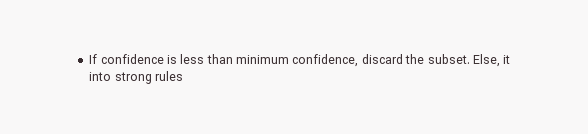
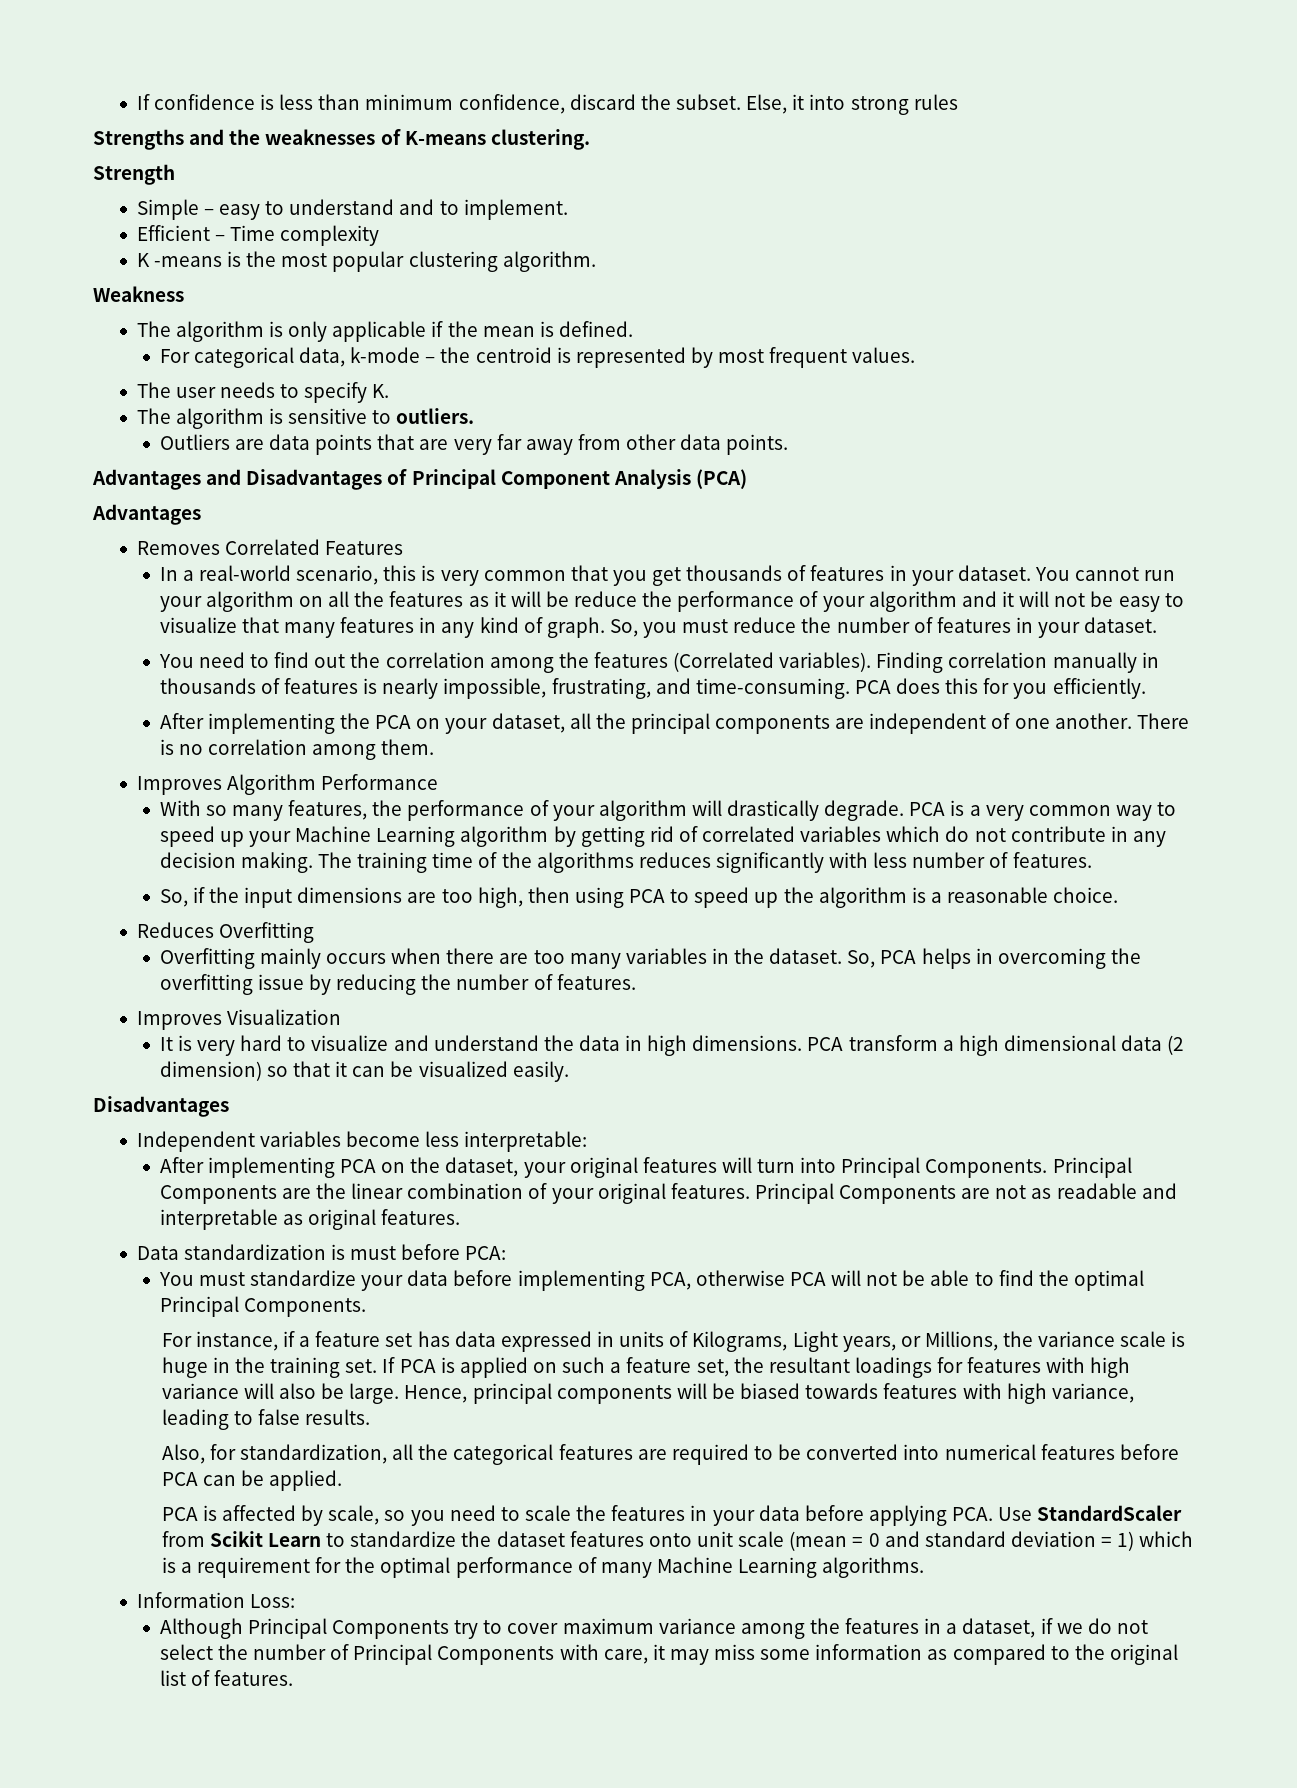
(183, 76) none -> [93,129,590,150] [93,164,175,185] [136,199,568,220] [136,225,380,246] [136,251,596,272] [93,286,184,302] [136,321,634,342] [159,347,916,368] [136,382,390,403] [136,408,475,429] [159,434,789,455] [92,469,747,490] [92,504,201,525] [136,539,404,555] [159,565,1176,586] [159,591,1184,612] [159,617,1158,638] [158,652,1159,673] [159,678,1146,699] [159,713,1189,734] [159,739,435,760] [136,774,439,795] [159,800,1177,821] [159,826,1166,847] [159,852,1092,873] [159,887,1119,908] [136,922,314,943] [159,948,1141,969] [159,974,636,995] [136,1009,341,1030] [159,1035,1185,1056] [159,1061,569,1082] [93,1096,229,1117] [136,1131,588,1152] [159,1157,1132,1178] [159,1183,1177,1204] [159,1209,461,1230] [136,1244,507,1260] [158,1270,1144,1291] [159,1296,366,1317] [161,1331,1186,1352] [161,1357,1131,1378] [161,1383,1134,1404] [161,1409,371,1430] [161,1444,1179,1465] [161,1470,343,1491] [161,1505,1183,1526] [161,1531,1194,1551] [161,1557,925,1578] [136,1592,295,1608] [159,1618,1148,1639] [159,1644,1178,1665] [159,1670,294,1686] // Strengths and the weaknesses of K-means clustering. // Strength // Simple – easy to understand and to implement. // Efficient – Time complexity // K -means is the most popular clustering algorithm. // Weakness // The algorithm is only applicable if the mean is defined. // For categorical data, k-mode – the centroid is represented by most frequent values. // The user needs to specify K. // The algorithm is sensitive to outliers. // Outliers are data points that are very far away from other data points. // Advantages and Disadvantages of Principal Component Analysis (PCA) // Advantages // Removes Correlated Features // In a real-world scenario, this is very common that you get thousands of features in your dataset. You cannot run your algorithm on all the features as it will be reduce the performance of your algorithm and it will not be easy to visualize that many features in any kind of graph. So, you must reduce the number of features in your dataset. // You need to find out the correlation among the features (Correlated variables). Finding correlation manually in thousands of features is nearly impossible, frustrating, and time-consuming. PCA does this for you efficiently. // After implementing the PCA on your dataset, all the principal components are independent of one another. There is no correlation among them. // Improves Algorithm Performance // With so many features, the performance of your algorithm will drastically degrade. PCA is a very common way to speed up your Machine Learning algorithm by getting rid of correlated variables which do not contribute in any decision making. The training time of the algorithms reduces significantly with less number of features. // So, if the input dimensions are too high, then using PCA to speed up the algorithm is a reasonable choice. // Reduces Overfitting // Overfitting mainly occurs when there are too many variables in the dataset. So, PCA helps in overcoming the overfitting issue by reducing the number of features. // Improves Visualization // It is very hard to visualize and understand the data in high dimensions. PCA transform a high dimensional data (2 dimension) so that it can be visualized easily. // Disadvantages // Independent variables become less interpretable: // After implementing PCA on the dataset, your original features will turn into Principal Components. Principal Components are the linear combination of your original features. Principal Components are not as readable and interpretable as original features. // Data standardization is must before PCA: // You must standardize your data before implementing PCA, otherwise PCA will not be able to find the optimal Principal Components. // For instance, if a feature set has data expressed in units of Kilograms, Light years, or Millions, the variance scale is huge in the training set. If PCA is applied on such a feature set, the resultant loadings for features with high variance will also be large. Hence, principal components will be biased towards features with high variance, leading to false results. // Also, for standardization, all the categorical features are required to be converted into numerical features before PCA can be applied. // PCA is affected by scale, so you need to scale the features in your data before applying PCA. Use StandardScaler from Scikit Learn to standardize the dataset features onto unit scale (mean = 0 and standard deviation = 1) which is a requirement for the optimal performance of many Machine Learning algorithms. // Information Loss: // Although Principal Components try to cover maximum variance among the features in a dataset, if we do not select the number of Principal Components with care, it may miss some information as compared to the original list of features.

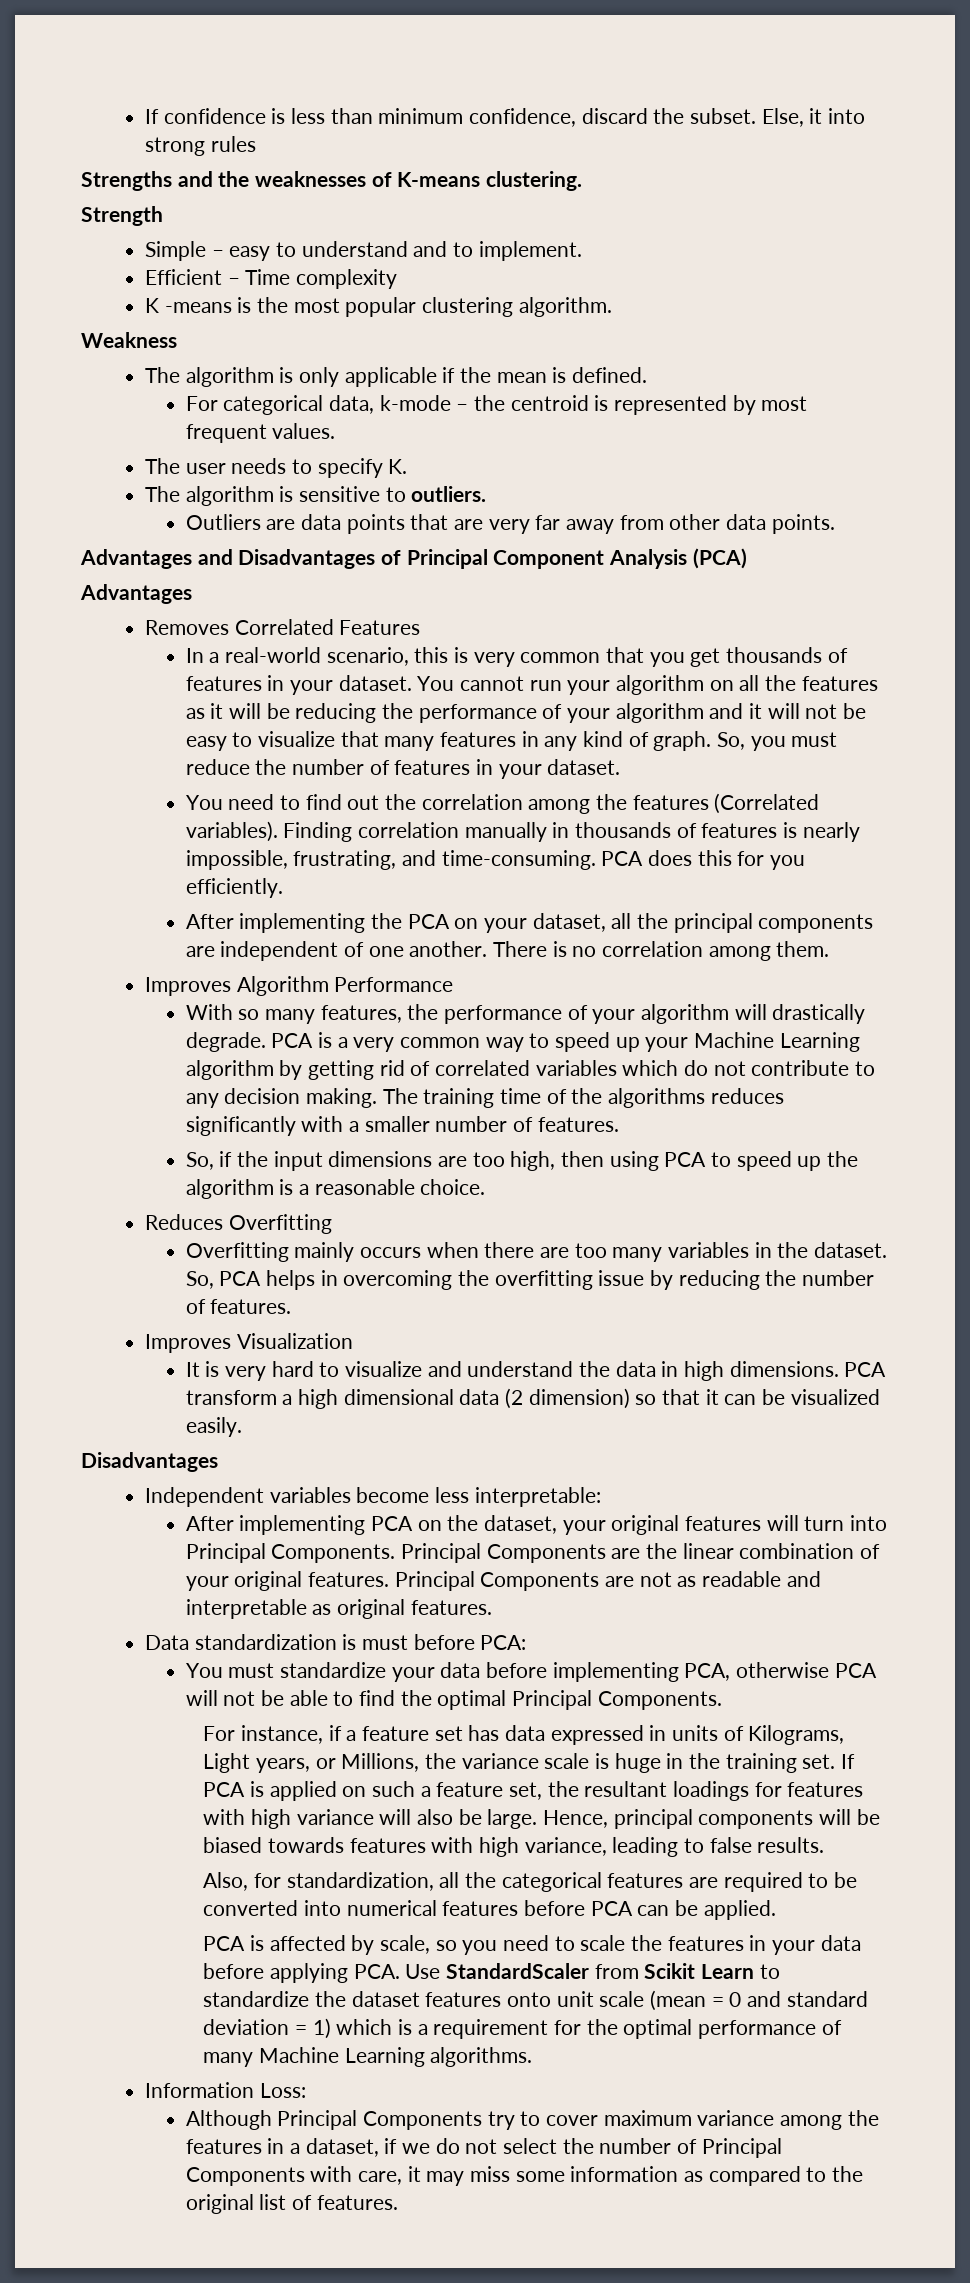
[574,591,638,607] reduce -> [295,703,377,723] reducing
[1110,826,1128,842] in -> [855,1061,876,1076] to
[873,852,908,868] less -> [349,1116,430,1132] a smaller

